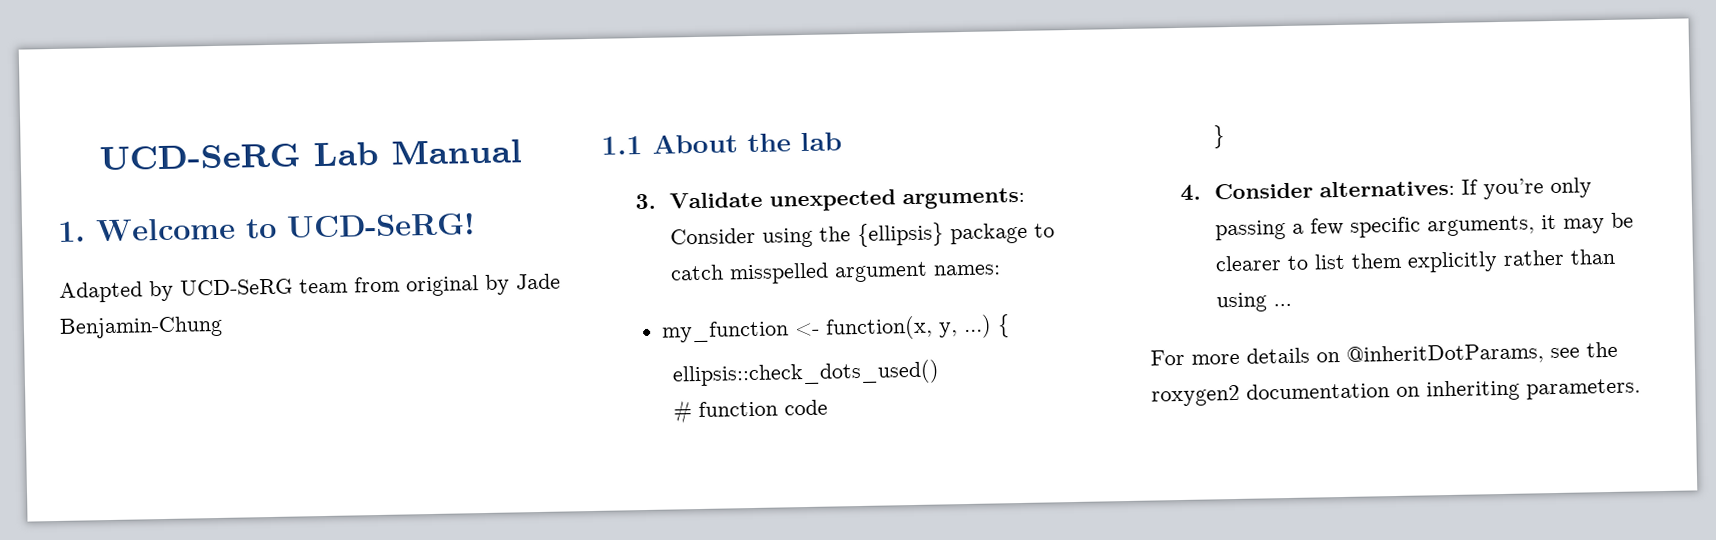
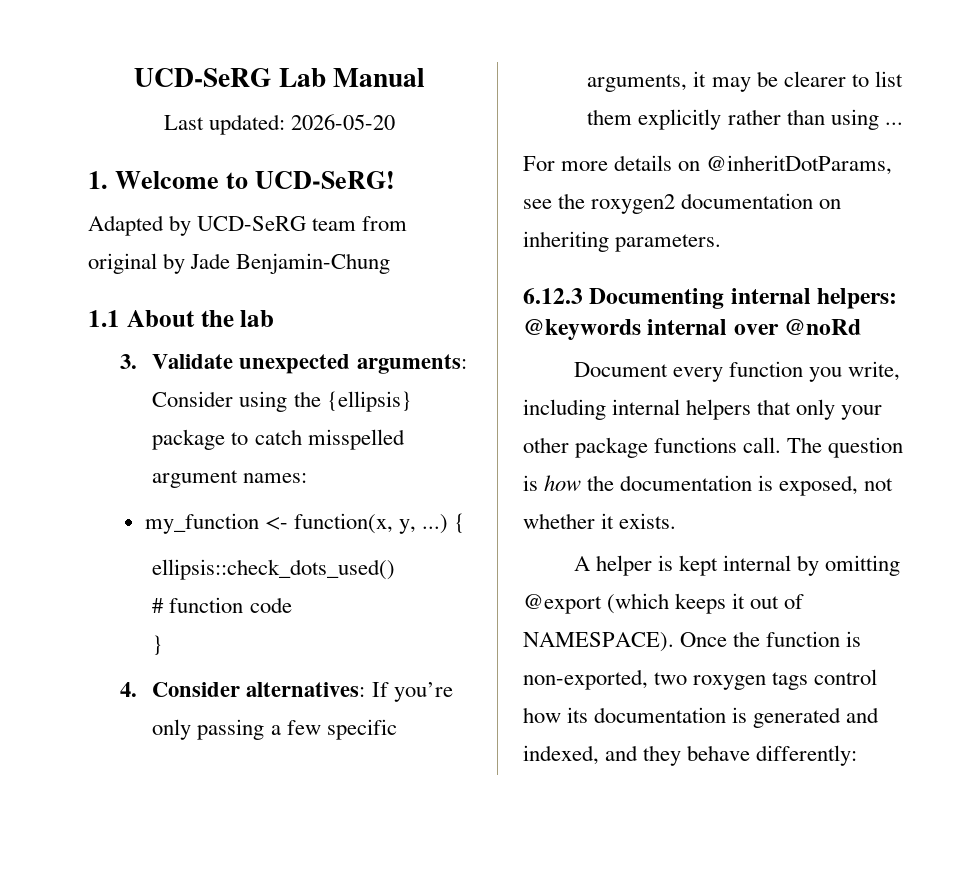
(522, 151) none -> [163,114,396,135] // Last updated: 2026-05-20
(1641, 389) none -> [523,288,898,309] [523,319,862,340] [574,361,901,382] [523,399,883,420] [523,437,904,458] [523,475,894,496] [523,513,677,529] [574,555,901,576] [523,593,805,614] [523,631,862,652] [523,669,878,690] [523,707,880,728] [523,745,858,766] // 6.12.3 Documenting internal helpers: @keywords internal over @noRd // Document every function you write, including internal helpers that only your other package functions call. The question is how the documentation is exposed, not whether it exists. // A helper is kept internal by omitting @export (which keeps it out of NAMESPACE). Once the function is non-exported, two roxygen tags control how its documentation is generated and indexed, and they behave differently:

